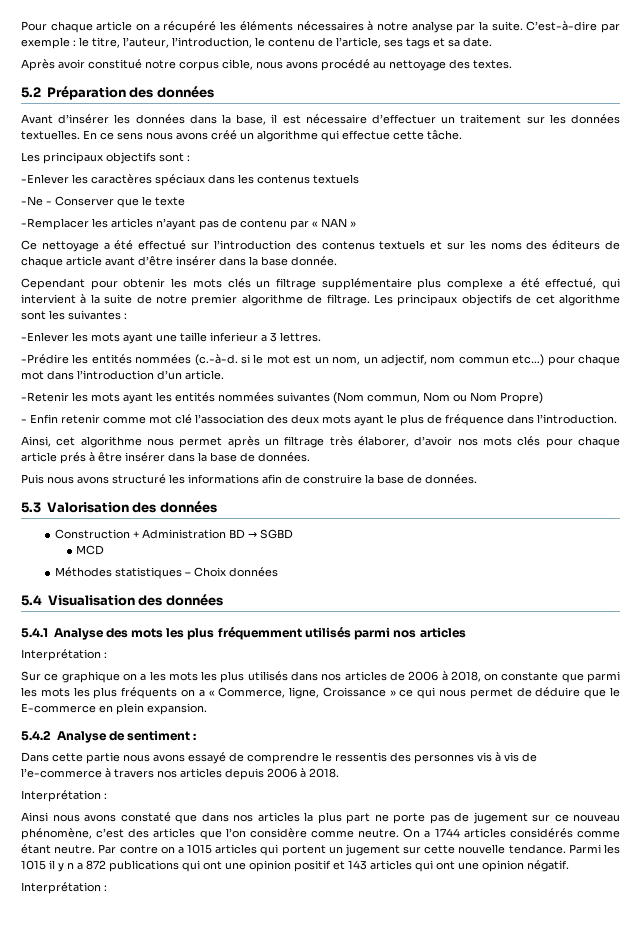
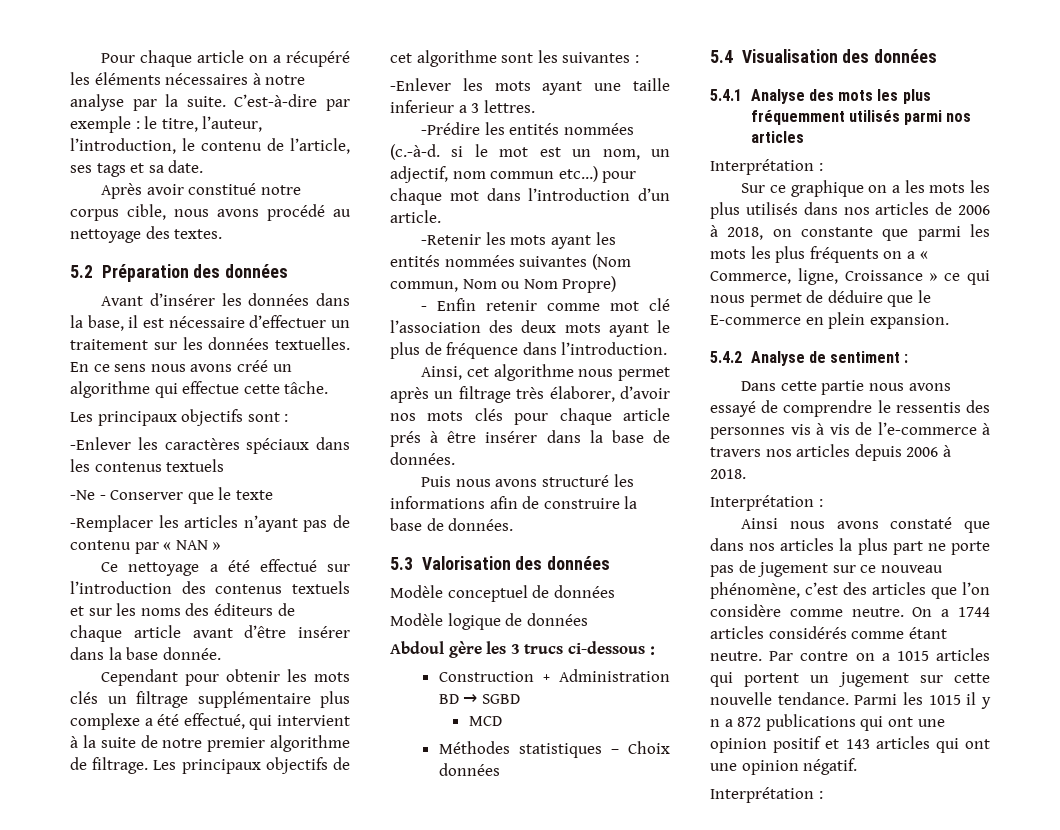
(217, 507) none -> [390,585,615,602] [390,613,588,630] [390,641,655,658] // Modèle conceptuel de données // Modèle logique de données // Abdoul gère les 3 trucs ci-dessous :

